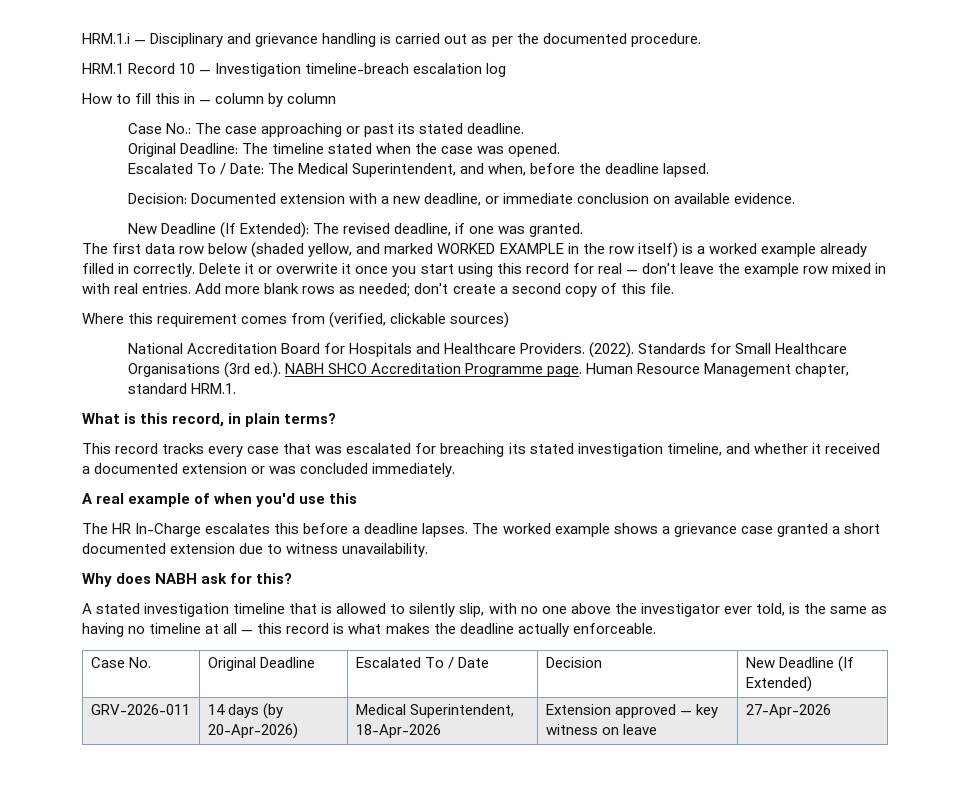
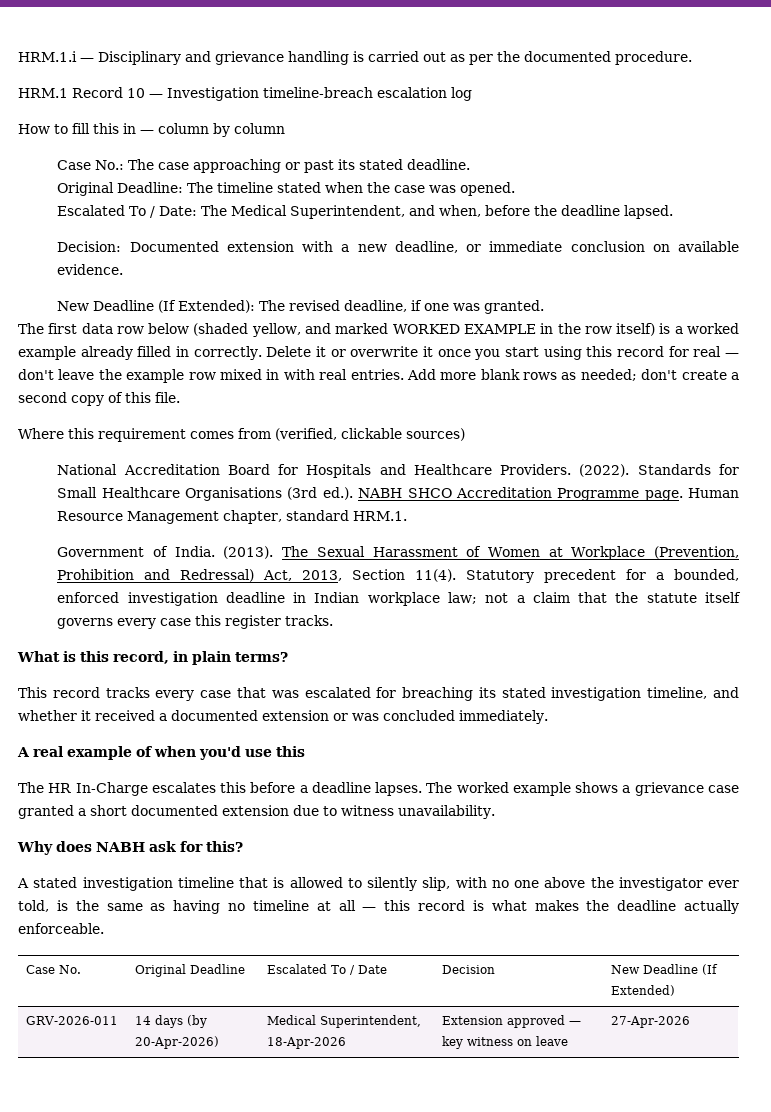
(236, 388) none -> [57,546,740,560] [57,569,739,583] [57,592,741,606] [57,615,334,629] // Government of India. (2013). The Sexual Harassment of Women at Workplace (Prevention, Prohibition and Redressal) Act, 2013, Section 11(4). Statutory precedent for a bounded, enforced investigation deadline in Indian workplace law; not a claim that the statute itself governs every case this register tracks.

